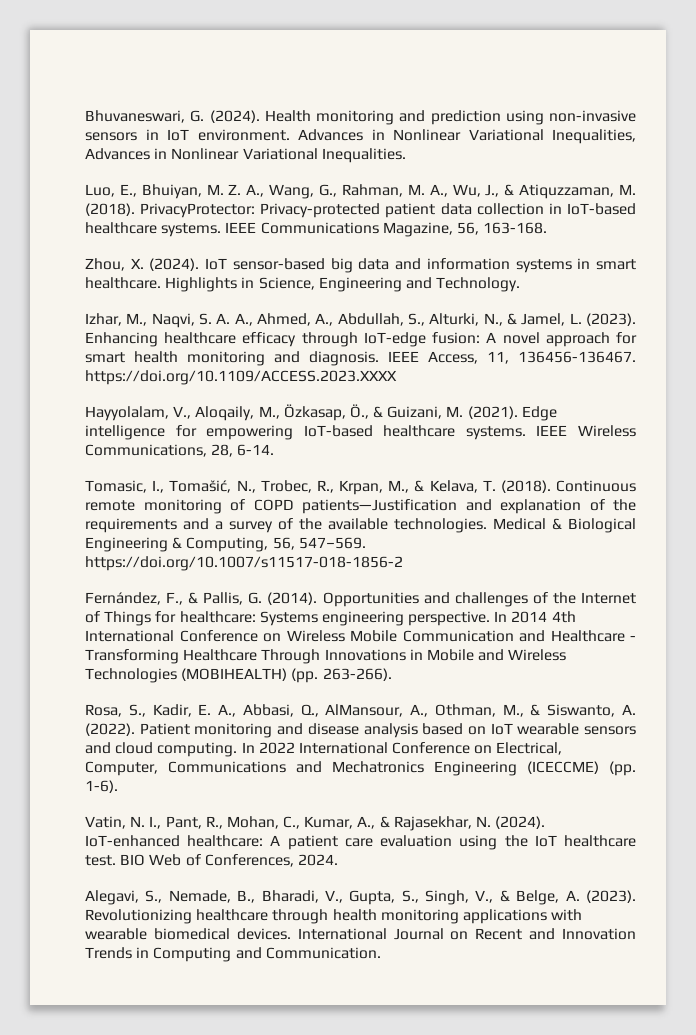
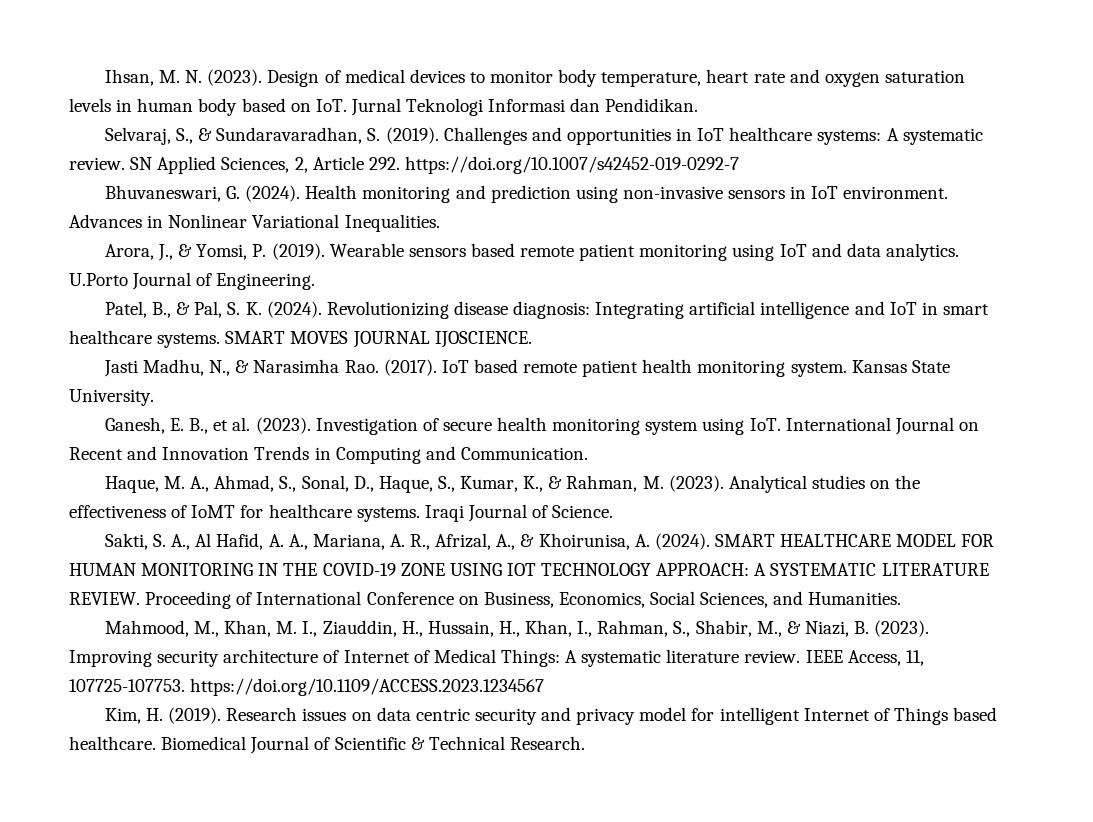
(85, 116) none -> [104,69,965,87] [69,98,699,116] [104,127,983,145] [69,156,739,174] Ihsan, M. N. (2023). Design of medical devices to monitor body temperature, heart rate and oxygen saturation levels in human body based on IoT. Jurnal Teknologi Informasi dan Pendidikan. // Selvaraj, S., & Sundaravaradhan, S. (2019). Challenges and opportunities in IoT healthcare systems: A systematic review. SN Applied Sciences, 2, Article 292. https://doi.org/10.1007/s42452-019-0292-7 //
[552,129,636,144] [85,148,406,163] [85,184,637,199] [85,203,636,218] [85,222,548,237] [85,258,637,273] [85,277,521,292] [85,313,636,328] [85,332,637,347] [85,351,636,366] [85,370,397,385] [85,404,557,421] [85,425,636,440] [85,444,275,457] [85,480,637,495] [85,499,636,514] [85,518,636,533] [85,537,366,552] [85,556,403,571] [85,592,637,607] [85,611,576,626] [85,630,636,642] [85,649,567,664] [85,668,392,683] [85,704,636,717] [85,723,636,738] [85,742,563,757] [85,761,636,776] [85,780,118,793] [85,816,546,831] [85,835,636,850] [85,854,338,867] [85,890,636,905] [85,909,583,924] [85,928,291,940] Inequalities, Advances in Nonlinear Variational Inequalities. // Luo, E., Bhuiyan, M. Z. A., Wang, G., Rahman, M. A., Wu, J., & Atiquzzaman, M. (2018). PrivacyProtector: Privacy-protected patient data collection in IoT-based healthcare systems. IEEE Communications Magazine, 56, 163-168. // Zhou, X. (2024). IoT sensor-based big data and information systems in smart healthcare. Highlights in Science, Engineering and Technology. // Izhar, M., Naqvi, S. A. A., Ahmed, A., Abdullah, S., Alturki, N., & Jamel, L. (2023). Enhancing healthcare efficacy through IoT-edge fusion: A novel approach for smart health monitoring and diagnosis. IEEE Access, 11, 136456-136467. https://doi.org/10.1109/ACCESS.2023.XXXX // Hayyolalam, V., Aloqaily, M., Özkasap, Ö., & Guizani, M. (2021). Edge intelligence for empowering IoT-based healthcare systems. IEEE Wireless Communications, 28, 6-14. // Tomasic, I., Tomašić, N., Trobec, R., Krpan, M., & Kelava, T. (2018). Continuous remote monitoring of COPD patients—Justification and explanation of the requirements and a survey of the available technologies. Medical & Biological Engineering & Computing, 56, 547–569. https://doi.org/10.1007/s11517-018-1856-2 // Fernández, F., & Pallis, G. (2014). Opportunities and challenges of the Internet of Things for healthcare: Systems engineering perspective. In 2014 4th International Conference on Wireless Mobile Communication and Healthcare - Transforming Healthcare Through Innovations in Mobile and Wireless Technologies (MOBIHEALTH) (pp. 263-266). // Rosa, S., Kadir, E. A., Abbasi, Q., AlMansour, A., Othman, M., & Siswanto, A. (2022). Patient monitoring and disease analysis based on IoT wearable sensors and cloud computing. In 2022 International Conference on Electrical, Computer, Communications and Mechatronics Engineering (ICECCME) (pp. 1-6). // Vatin, N. I., Pant, R., Mohan, C., Kumar, A., & Rajasekhar, N. (2024). IoT-enhanced healthcare: A patient care evaluation using the IoT healthcare test. BIO Web of Conferences, 2024. // Alegavi, S., Nemade, B., Bharadi, V., Gupta, S., Singh, V., & Belge, A. (2023). Revolutionizing healthcare through health monitoring applications with wearable biomedical devices. -> [344,214,440,232] [104,243,959,261] [69,272,316,290] [104,301,989,319] [69,330,532,348] [103,359,950,377] [69,389,154,406] [104,417,781,435] Inequalities. // Arora, J., & Yomsi, P. (2019). Wearable sensors based remote patient monitoring using IoT and data analytics. U.Porto Journal of Engineering. // Patel, B., & Pal, S. K. (2024). Revolutionizing disease diagnosis: Integrating artificial intelligence and IoT in smart healthcare systems. SMART MOVES JOURNAL IJOSCIENCE. // Jasti Madhu, N., & Narasimha Rao. (2017). IoT based remote patient health monitoring system. Kansas State University. // Ganesh, E. B., et al. (2023). Investigation of secure health monitoring system using IoT.
(381, 953) none -> [104,475,921,493] [69,504,614,522] [104,533,995,550] [69,563,989,576] [69,591,902,609] [104,620,930,637] [69,649,924,667] [69,678,545,696] [104,707,998,725] [69,736,585,754] // Haque, M. A., Ahmad, S., Sonal, D., Haque, S., Kumar, K., & Rahman, M. (2023). Analytical studies on the effectiveness of IoMT for healthcare systems. Iraqi Journal of Science. // Sakti, S. A., Al Hafid, A. A., Mariana, A. R., Afrizal, A., & Khoirunisa, A. (2024). SMART HEALTHCARE MODEL FOR HUMAN MONITORING IN THE COVID-19 ZONE USING IOT TECHNOLOGY APPROACH: A SYSTEMATIC LITERATURE REVIEW. Proceeding of International Conference on Business, Economics, Social Sciences, and Humanities. // Mahmood, M., Khan, M. I., Ziauddin, H., Hussain, H., Khan, I., Rahman, S., Shabir, M., & Niazi, B. (2023). Improving security architecture of Internet of Medical Things: A systematic literature review. IEEE Access, 11, 107725-107753. https://doi.org/10.1109/ACCESS.2023.1234567 // Kim, H. (2019). Research issues on data centric security and privacy model for intelligent Internet of Things based healthcare. Biomedical Journal of Scientific & Technical Research.

